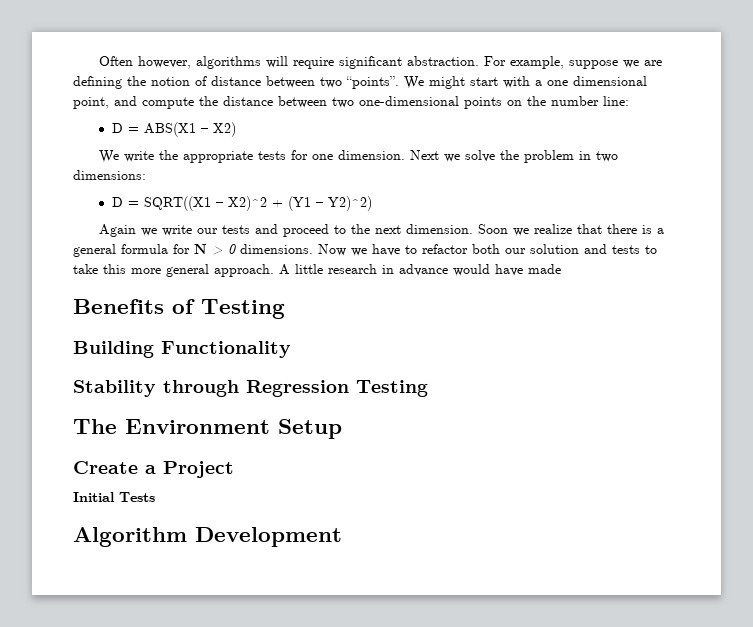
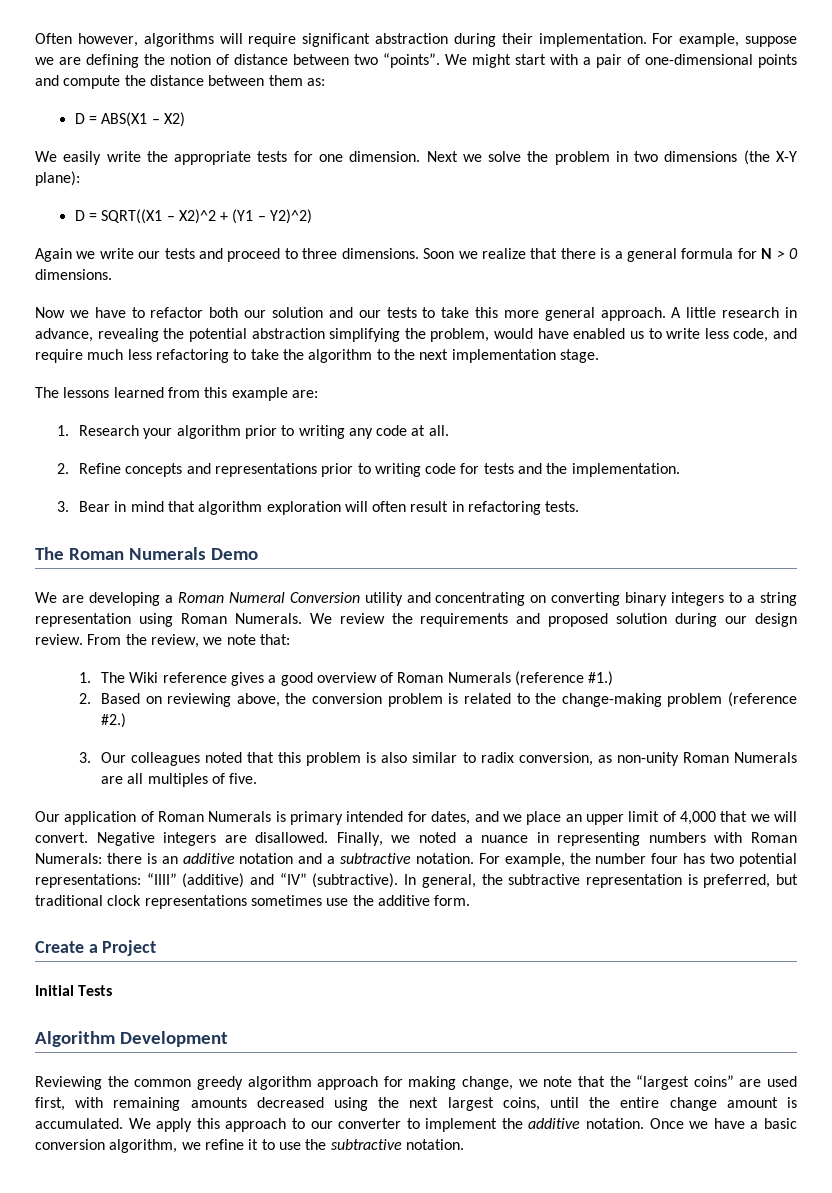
[407,56,480,66] abstraction. -> [375,33,647,47] abstraction during their implementation.
[547,76,647,86] [73,97,109,109] one dimensional point, -> [596,54,797,68] pair of one-dimensional points
[332,96,629,109] two one-dimensional points on the number line: -> [268,75,325,86] them as:
(120, 156) none -> [63,151,102,165] easily
[73,170,146,180] dimensions: -> [664,150,798,165] [35,171,80,186] dimensions (the X-Y plane):
[351,224,474,234] the next dimension. -> [302,248,419,259] three dimensions.
(313, 249) none -> (112, 274) //
(607, 249) none -> [358,310,381,318] our
[399,264,561,276] [73,299,285,319] [73,341,291,358] [73,380,428,397] [73,419,342,439] advance would have made // Benefits of Testing // Building Functionality // Stability through Regression Testing // The Environment Setup -> [35,328,797,342] [35,349,599,363] [35,387,318,401] [56,425,449,439] [56,463,680,477] [56,501,580,515] [35,547,258,560] [35,592,797,606] [35,613,797,627] [35,634,290,648] [78,671,614,686] [78,692,797,707] [100,713,126,728] [78,752,798,766] [100,773,258,787] [35,811,798,825] [35,832,797,846] [35,853,797,867] [35,873,799,888] [35,895,471,909] advance, revealing the potential abstraction simplifying the problem, would have enabled us to write less code, and require much less refactoring to take the algorithm to the next implementation stage. // The lessons learned from this example are: // 1. Research your algorithm prior to writing any code at all. // 2. Refine concepts and representations prior to writing code for tests and the implementation. // 3. Bear in mind that algorithm exploration will often result in refactoring tests. // The Roman Numerals Demo // We are developing a Roman Numeral Conversion utility and concentrating on converting binary integers to a string representation using Roman Numerals. We review the requirements and proposed solution during our design review. From the review, we note that: // 1. The Wiki reference gives a good overview of Roman Numerals (reference #1.) // 2. Based on reviewing above, the conversion problem is related to the change-making problem (reference #2.) // 3. Our colleagues noted that this problem is also similar to radix conversion, as non-unity Roman Numerals are all multiples of five. // Our application of Roman Numerals is primary intended for dates, and we place an upper limit of 4,000 that we will convert. Negative integers are disallowed. Finally, we noted a nuance in representing numbers with Roman Numerals: there is an additive notation and a subtractive notation. For example, the number four has two potential representations: “IIII” (additive) and “IV” (subtractive). In general, the subtractive representation is preferred, but traditional clock representations sometimes use the additive form.
(342, 537) none -> [35,1075,797,1090] [35,1097,798,1111] [35,1118,797,1132] [35,1139,464,1153] // Reviewing the common greedy algorithm approach for making change, we note that the “largest coins” are used first, with remaining amounts decreased using the next largest coins, until the entire change amount is accumulated. We apply this approach to our converter to implement the additive notation. Once we have a basic conversion algorithm, we refine it to use the subtractive notation.

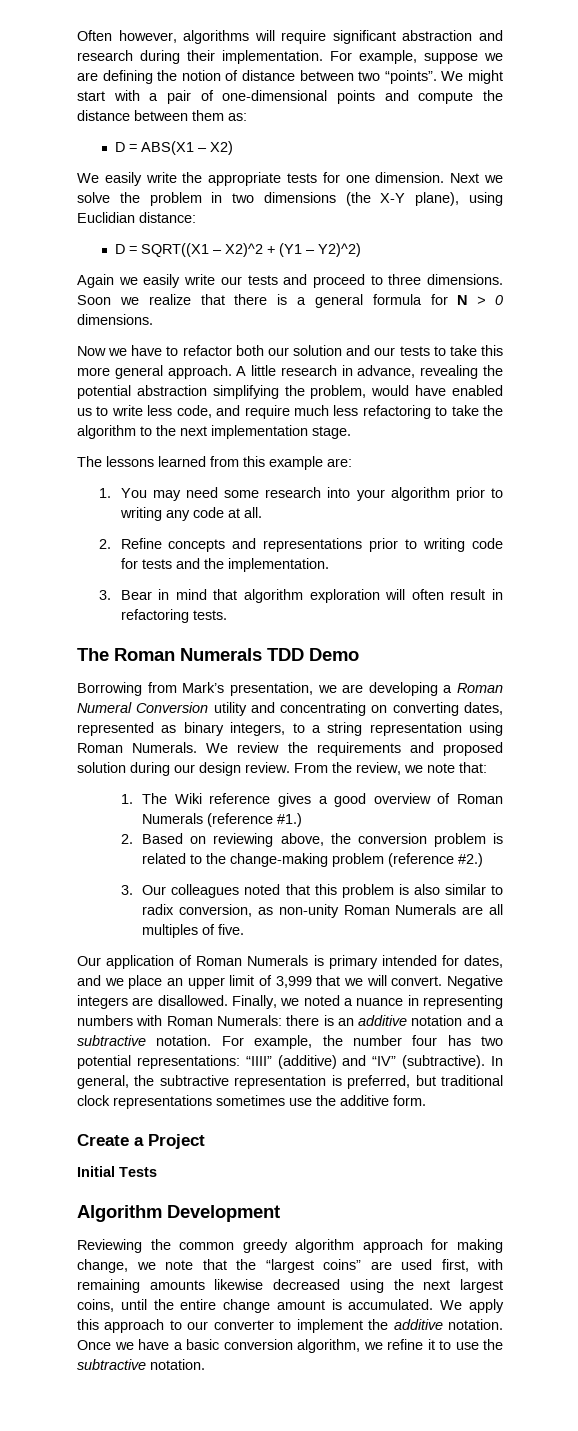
(448, 38) none -> [479,30,503,41] [77,50,133,61] and research
[35,171,80,186] plane): -> [415,192,503,206] [77,212,196,223] plane), using Euclidian distance:
(96, 255) none -> [143,274,181,288] easily
[78,425,139,436] Research -> [120,487,351,501] You may need some research into
(206, 553) none -> [267,648,304,661] TDD
[35,592,57,603] We -> [77,682,337,696] Borrowing from Mark’s presentation, we
[625,592,725,606] binary integers -> [463,702,503,715] [77,722,286,736] dates, represented as binary integers,
[679,811,716,825] 4,000 -> [275,976,312,988] 3,999
(247, 1102) none -> [214,1279,264,1290] likewise

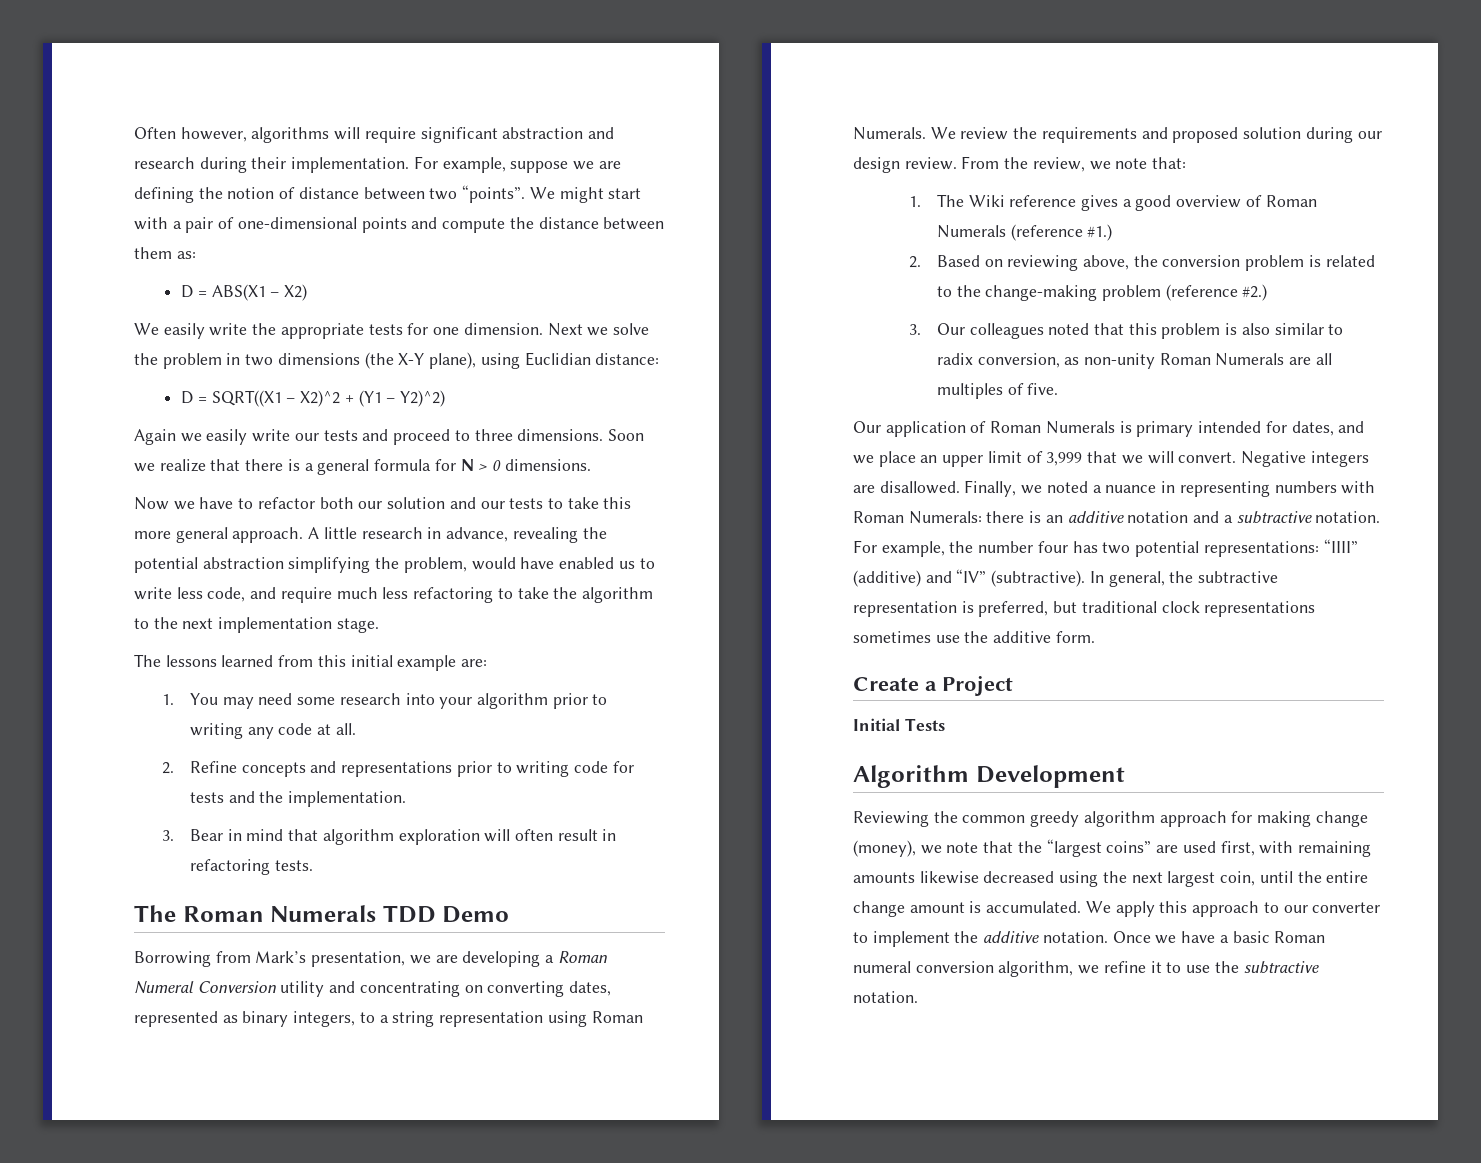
(265, 461) none -> [350,655,393,667] initial
[77,1259,128,1273] change, -> [1315,811,1368,827] [853,840,916,857] change (money),
[77,1299,114,1312] coins, -> [1220,871,1256,886] coin,
(219, 1344) none -> [1274,931,1326,943] [853,961,911,973] Roman numeral

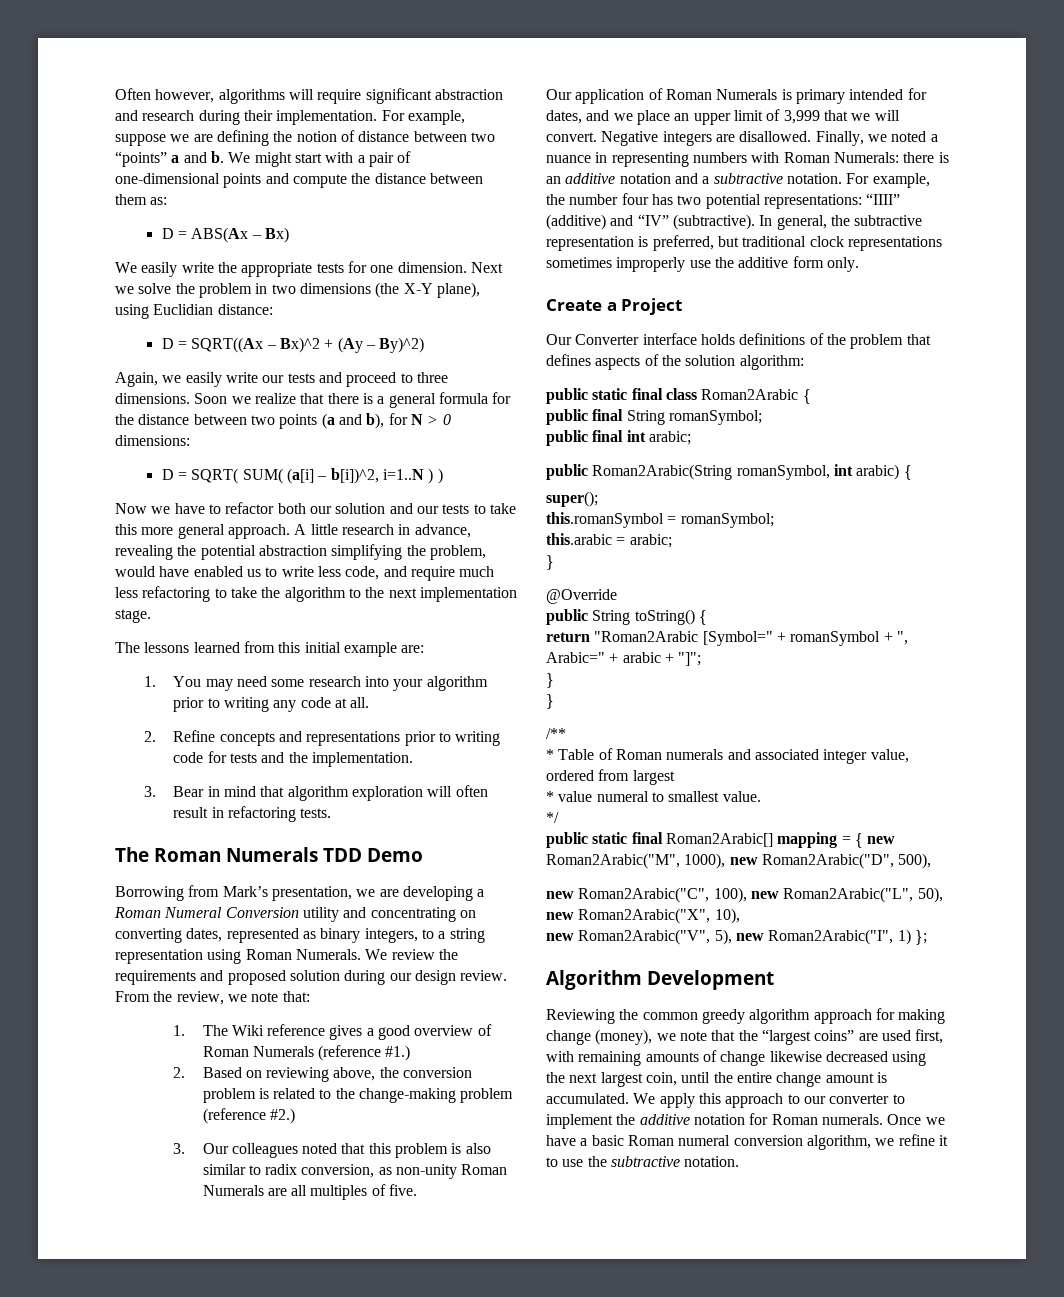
[462,185,526,203] “points”. -> [115,151,224,167] “points” a and b.
[211,284,308,301] ABS(X1 – X2) -> [191,227,290,243] ABS(Ax – Bx)
[211,390,445,407] [134,429,176,445] SQRT((X1 – X2)^2 + (Y1 – Y2)^2) // Again -> [191,337,425,353] [115,372,158,387] SQRT((Ax – Bx)^2 + (Ay – By)^2) // Again,
[460,459,591,471] N > 0 dimensions. -> [115,413,451,429] [115,435,190,446] [161,468,443,484] the distance between two points (a and b), for N > 0 dimensions: // D = SQRT( SUM( (a[i] – b[i])^2, i=1..N ) )
(931, 637) none -> [616,257,686,272] improperly
[1055,631,1095,643] form. -> [792,256,859,272] form only.
[853,718,945,731] Initial Tests -> [546,333,931,349] [546,354,804,370] [546,388,811,404] [546,409,762,425] [546,430,691,446] [546,464,912,480] [546,491,598,507] [546,512,774,528] [546,533,672,548] [546,555,554,570] [546,589,617,604] [546,609,707,625] [546,631,908,646] [546,652,702,666] [546,673,554,688] [546,694,554,709] [546,728,566,739] [546,748,909,764] [546,769,675,785] [546,791,761,802] [546,812,559,823] [546,832,896,848] [546,853,932,869] [546,887,943,903] [546,908,740,924] [546,929,927,945] Our Converter interface holds definitions of the problem that defines aspects of the solution algorithm: // public static final class Roman2Arabic { // public final String romanSymbol; // public final int arabic; // public Roman2Arabic(String romanSymbol, int arabic) { // super(); // this.romanSymbol = romanSymbol; // this.arabic = arabic; // } // @Override // public String toString() { // return "Roman2Arabic [Symbol=" + romanSymbol + ", Arabic=" + arabic + "]"; // } // } // /** // * Table of Roman numerals and associated integer value, ordered from largest // * value numeral to smallest value. // */ // public static final Roman2Arabic[] mapping = { new Roman2Arabic("M", 1000), new Roman2Arabic("D", 500), // new Roman2Arabic("C", 100), new Roman2Arabic("L", 50), new Roman2Arabic("X", 10), // new Roman2Arabic("V", 5), new Roman2Arabic("I", 1) };
(915, 877) none -> [702,1050,766,1066] of change
[1042,931,1108,943] notation. -> [693,1113,883,1125] notation for Roman numerals.

